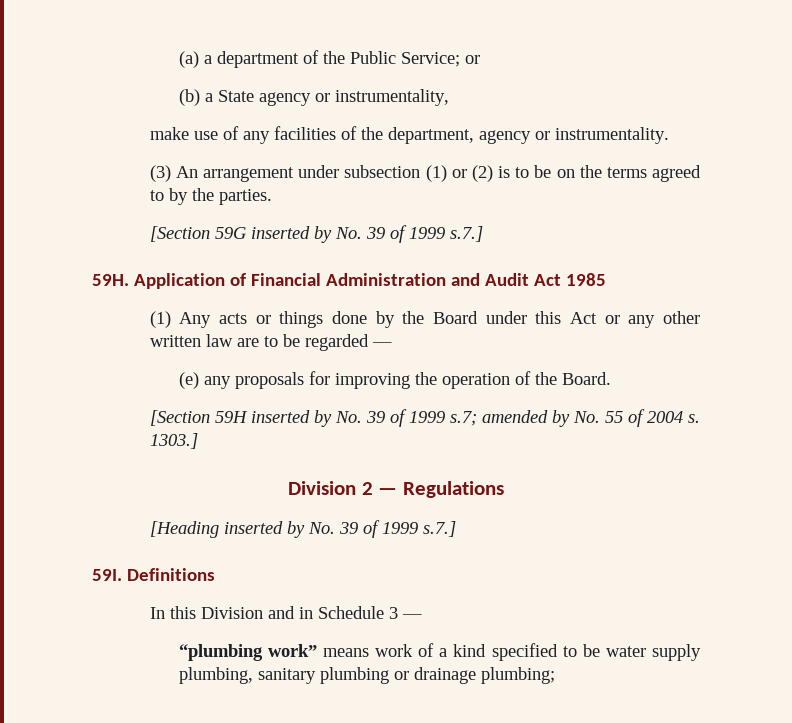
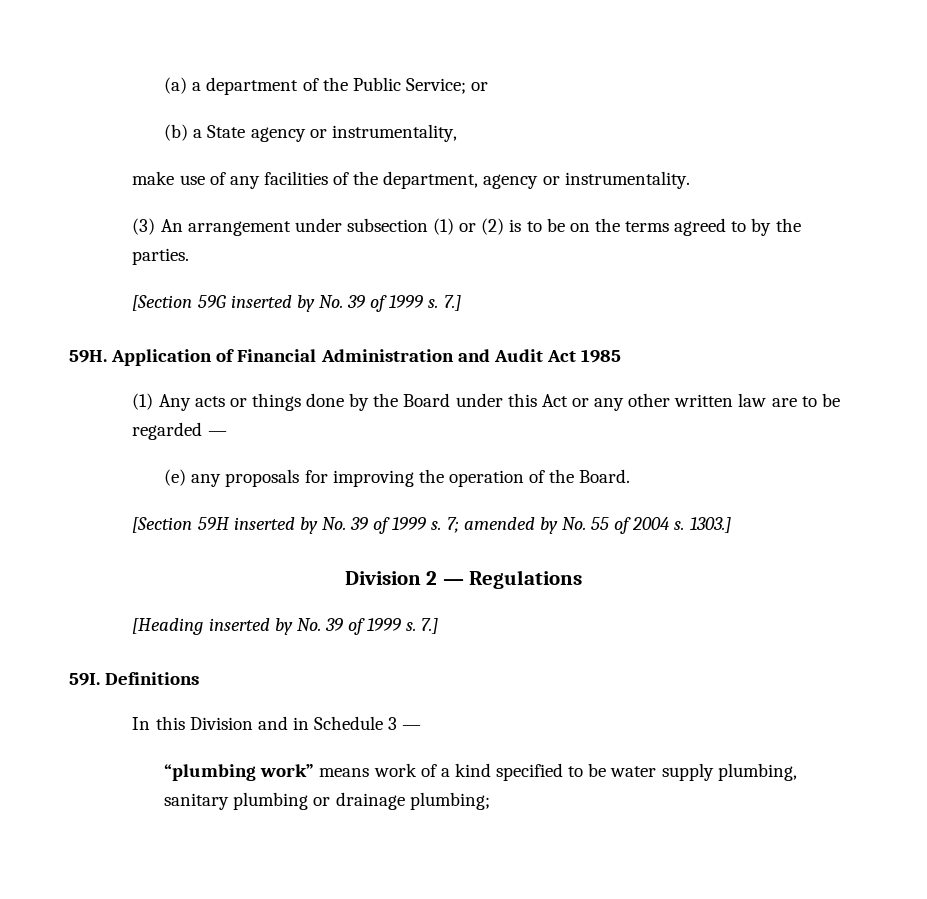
[449,226,483,242] s.7.] -> [428,295,461,311] s. 7.]
[449,411,477,426] s.7; -> [431,517,459,533] s. 7;
[422,521,456,537] s.7.] -> [406,618,439,634] s. 7.]

